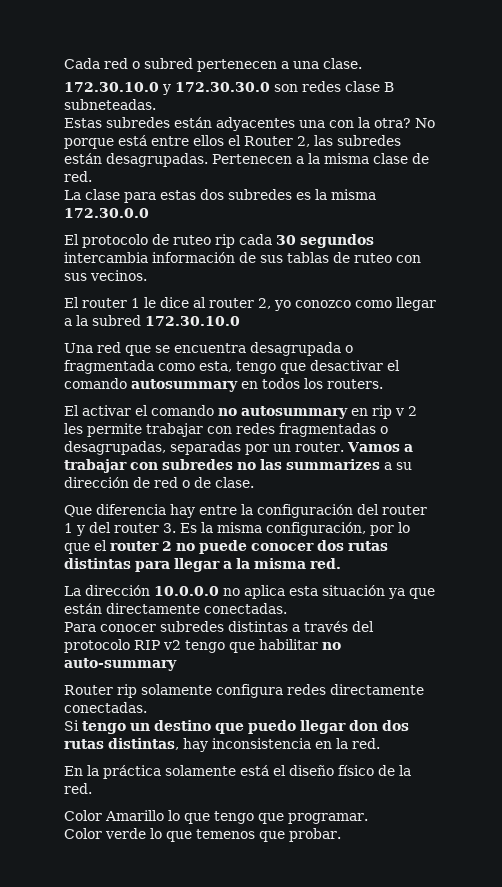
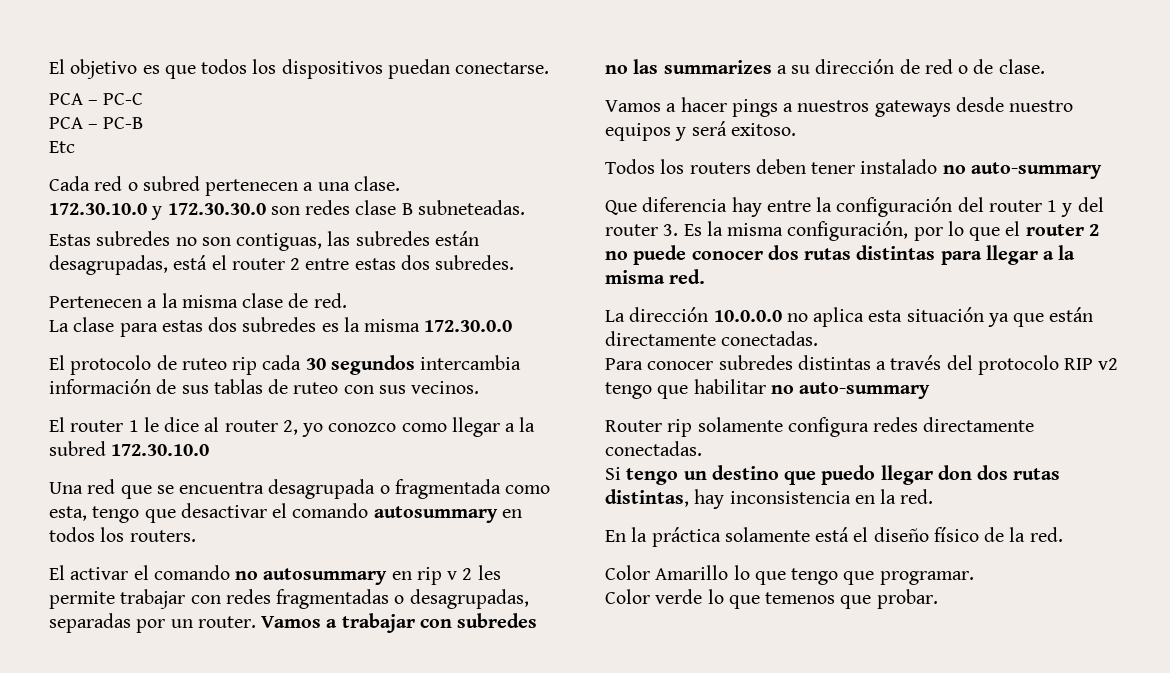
(64, 63) none -> [49,59,550,79] [49,93,143,105] [49,117,143,129] [49,141,75,153] El objetivo es que todos los dispositivos puedan conectarse. // PCA – PC-C // PCA – PC-B // Etc //
[174,117,435,131] [64,135,401,149] [64,153,208,167] están adyacentes una con la otra? No porque está entre ellos el Router 2, las subredes están desagrupadas. -> [175,231,479,251] [49,255,515,275] no son contiguas, las subredes están desagrupadas, está el router 2 entre estas dos subredes. //
(254, 482) none -> [605,97,1074,117] [605,121,796,141] [605,159,1102,179] // Vamos a hacer pings a nuestros gateways desde nuestro equipos y será exitoso. // Todos los routers deben tener instalado no auto-summary

